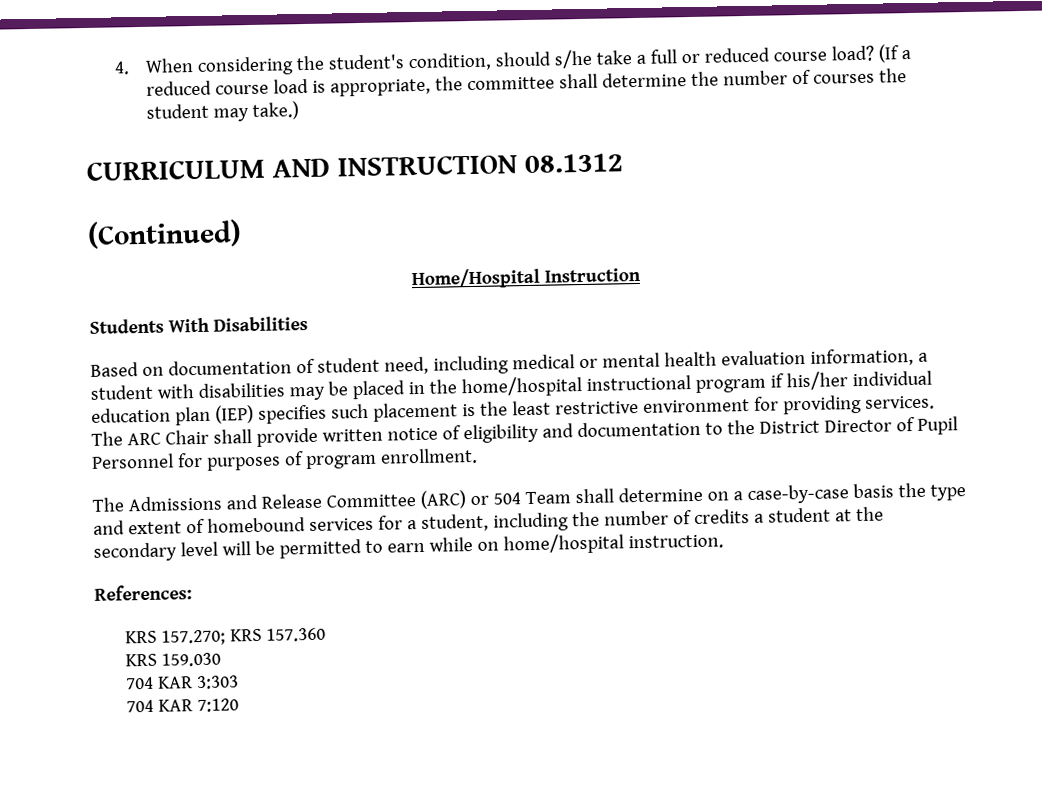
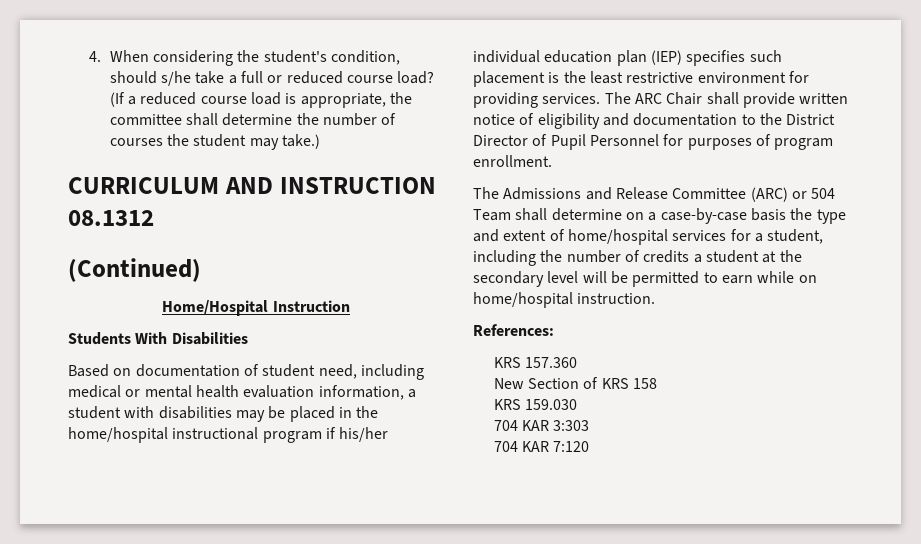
[206,517,306,533] homebound -> [567,229,668,245] home/hospital
[161,627,327,646] 157.270; KRS 157.360 -> [525,357,578,368] [493,377,658,389] 157.360 // New Section of KRS 158

